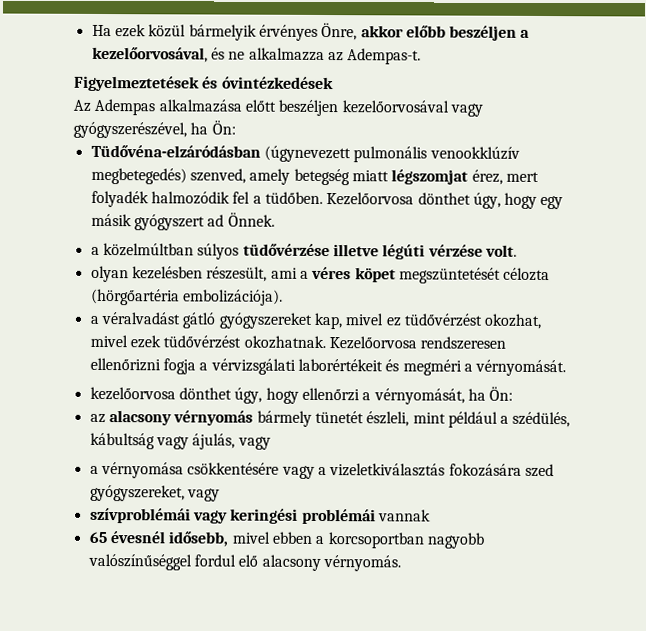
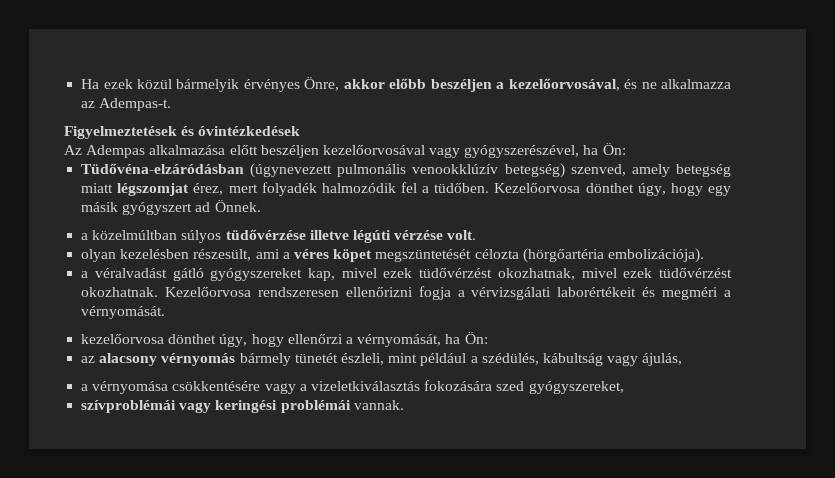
[90,167,187,185] megbetegedés) -> [504,163,565,178] betegség)
[385,313,543,329] ez tüdővérzést okozhat, -> [383,268,575,280] ezek tüdővérzést okozhatnak,
[237,436,271,450] vagy -> (683, 359) none
[186,488,220,502] vagy -> (624, 387) none
[377,509,431,522] [88,531,485,549] [87,553,401,572] vannak // 65 évesnél idősebb, mivel ebben a korcsoportban nagyobb valószínűséggel fordul elő alacsony vérnyomás. -> [353,400,404,410] vannak.

